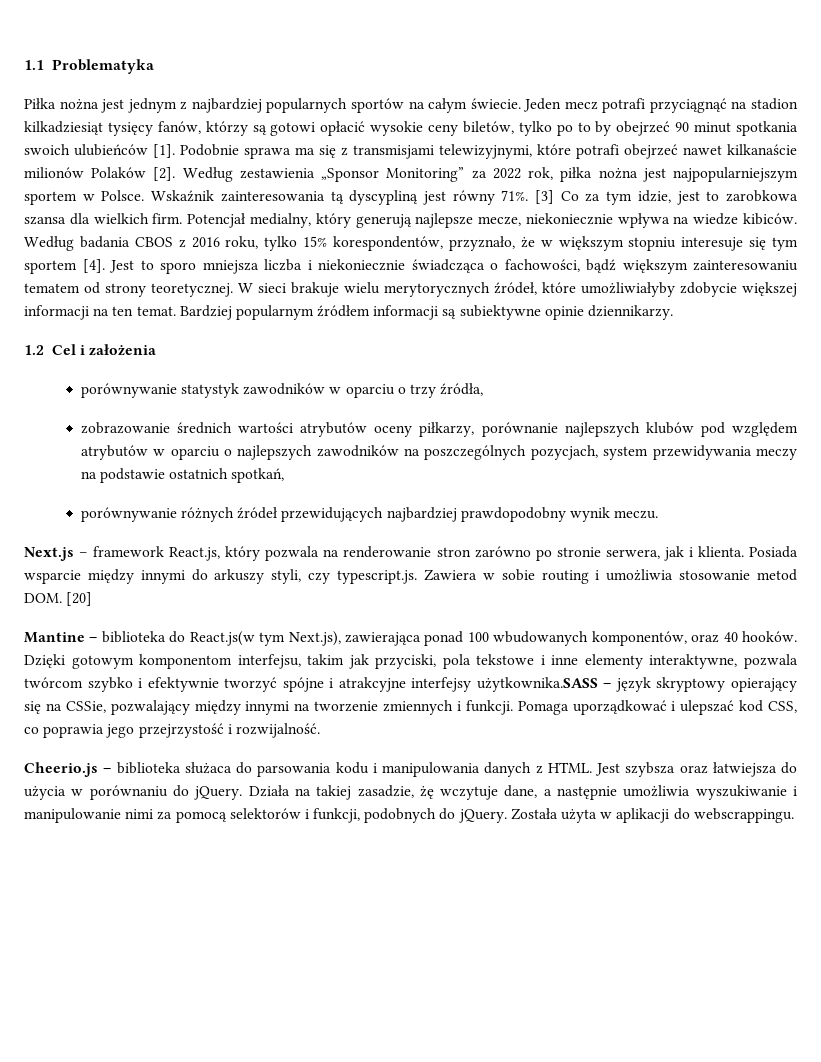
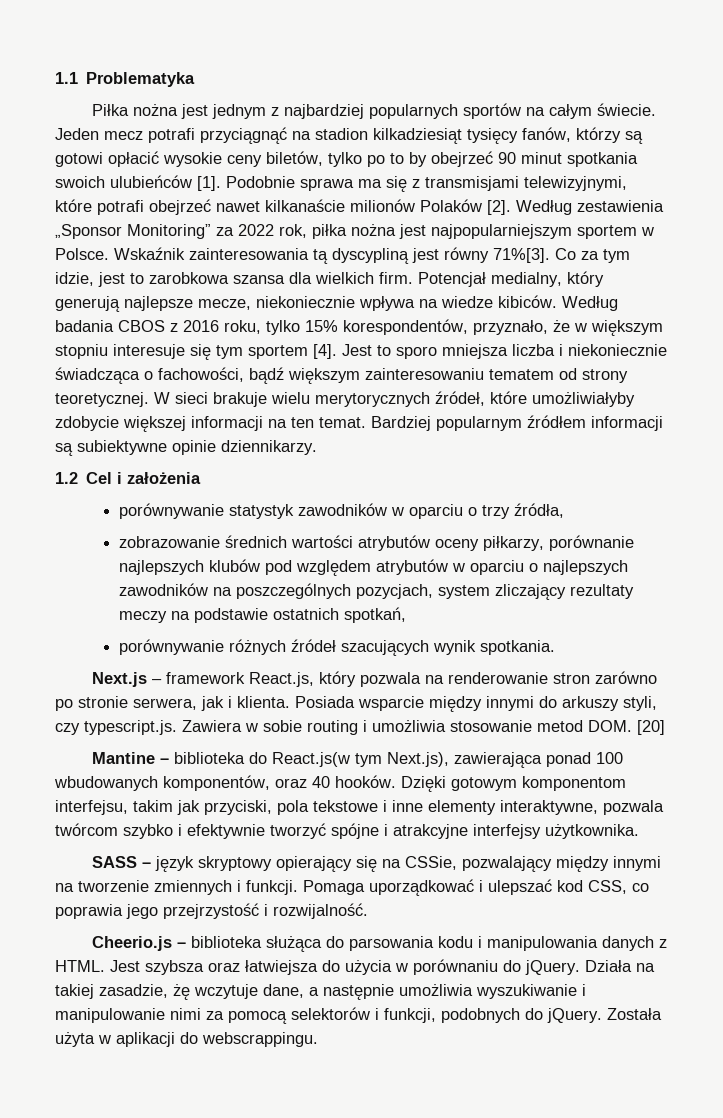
[501,190,555,204] 71%. [3] -> [493,248,550,263] 71%[3].
[652,445,752,460] przewidywania -> [495,584,635,600] zliczający rezultaty
[281,507,659,522] przewidujących najbardziej prawdopodobny wynik meczu. -> [341,640,556,656] szacujących wynik spotkania.
[476,677,598,692] użytkownika.SASS -> [545,824,639,839] [91,856,137,868] użytkownika. // SASS
[184,762,232,774] służaca -> [265,936,322,952] służąca

